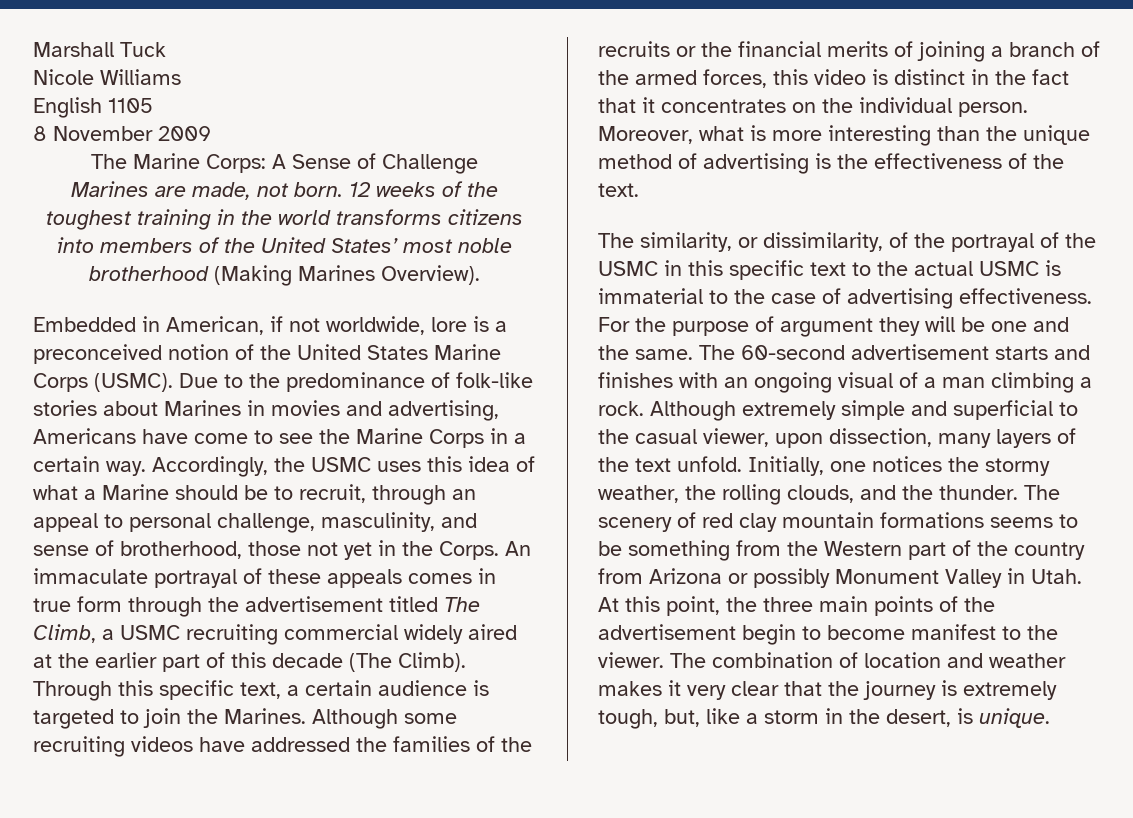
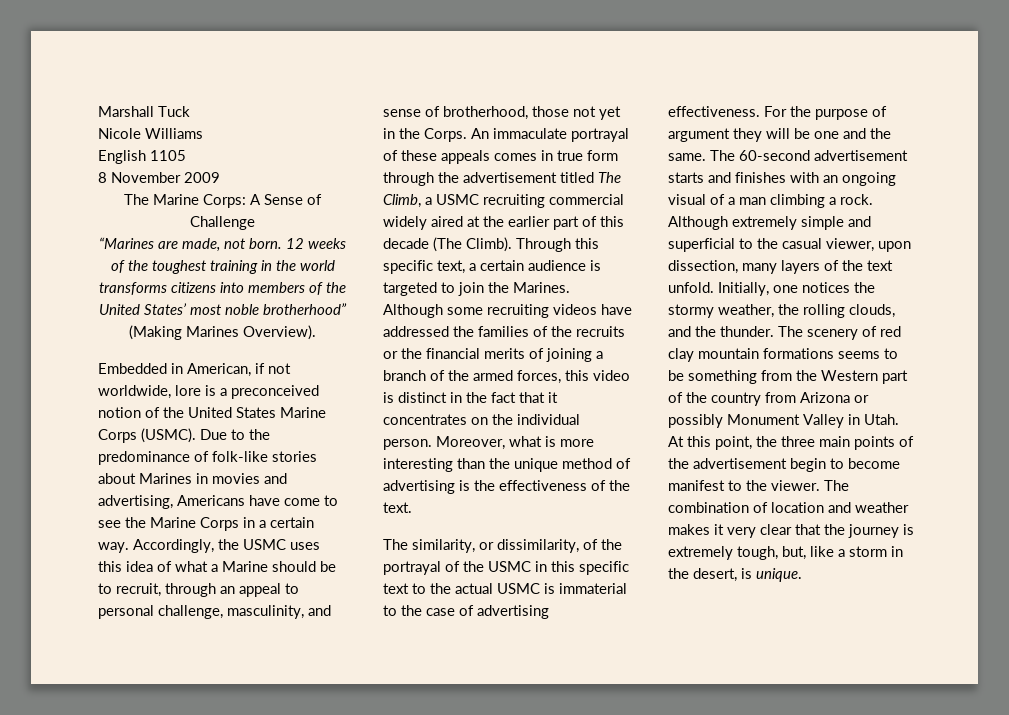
[70,181,149,197] Marines -> [99,237,154,249] “Marines
[88,266,209,281] brotherhood -> [263,303,347,315] brotherhood”

